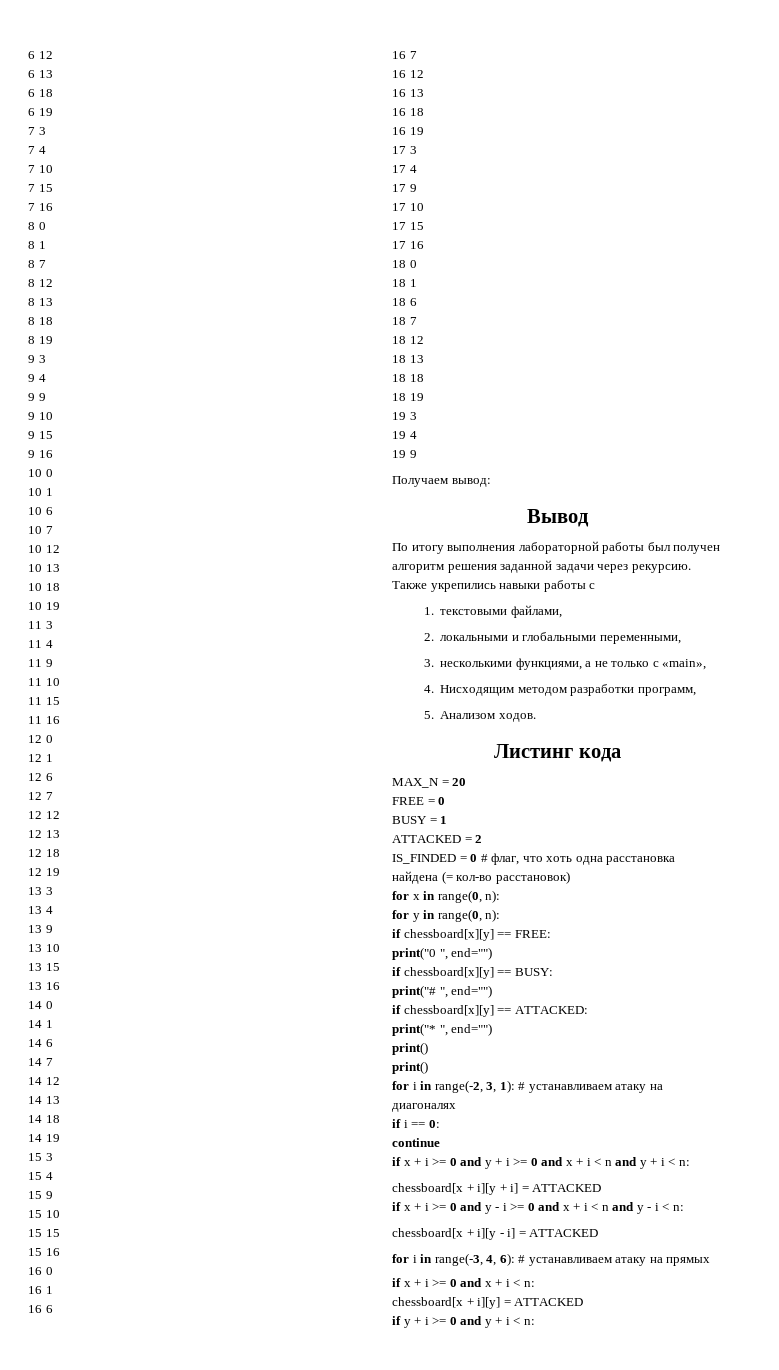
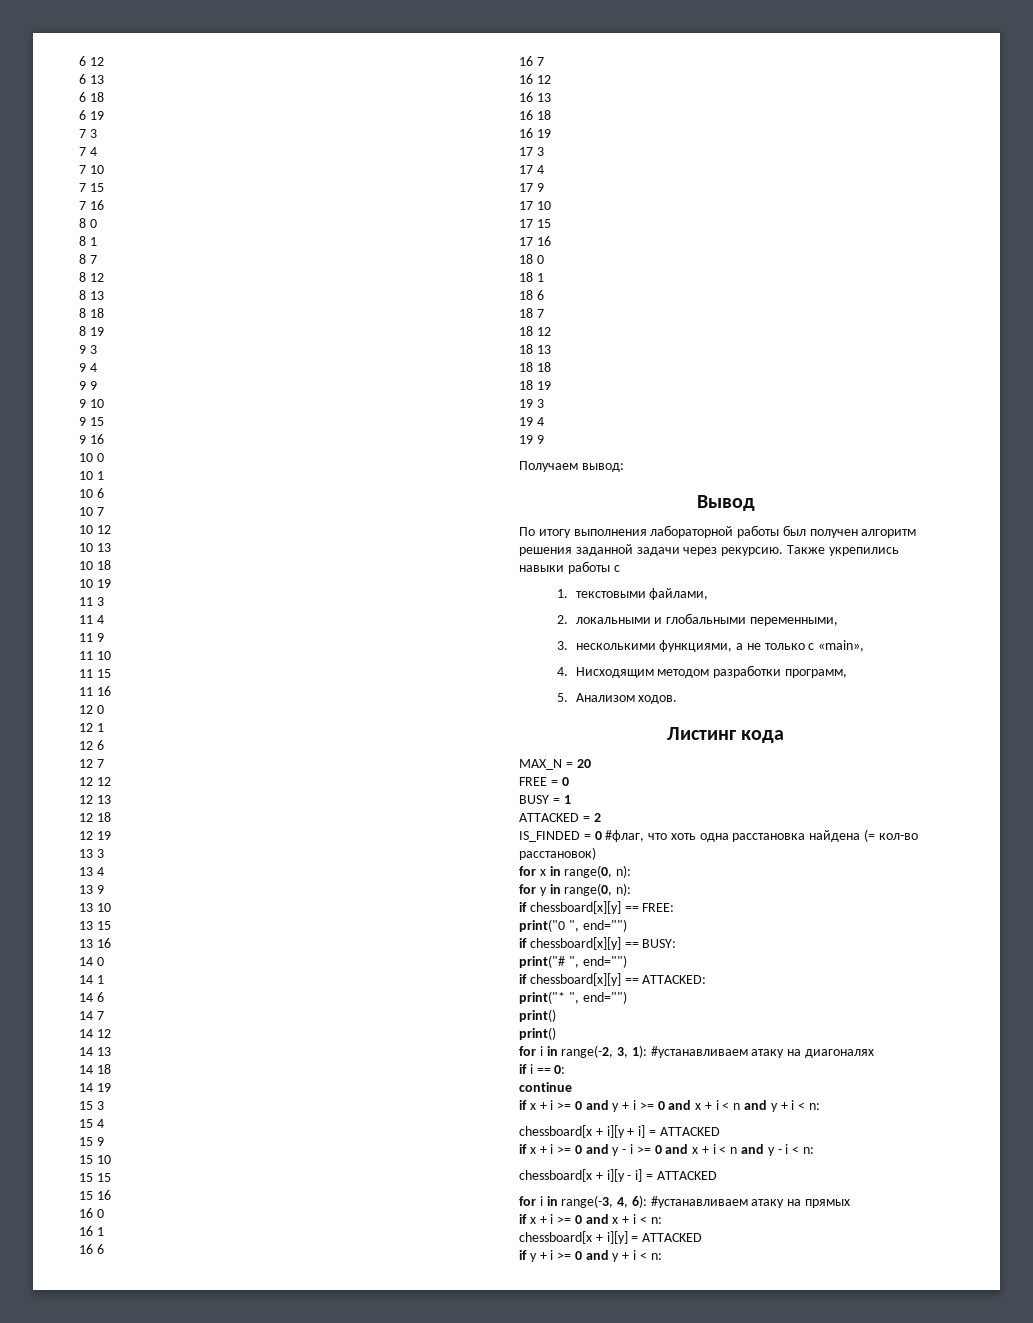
[480,853,520,865] # флаг, -> [605,830,645,842] #флаг,
[518,1082,612,1093] # устанавливаем -> [650,1046,748,1058] #устанавливаем
[518,1255,612,1266] # устанавливаем -> [650,1196,748,1208] #устанавливаем

